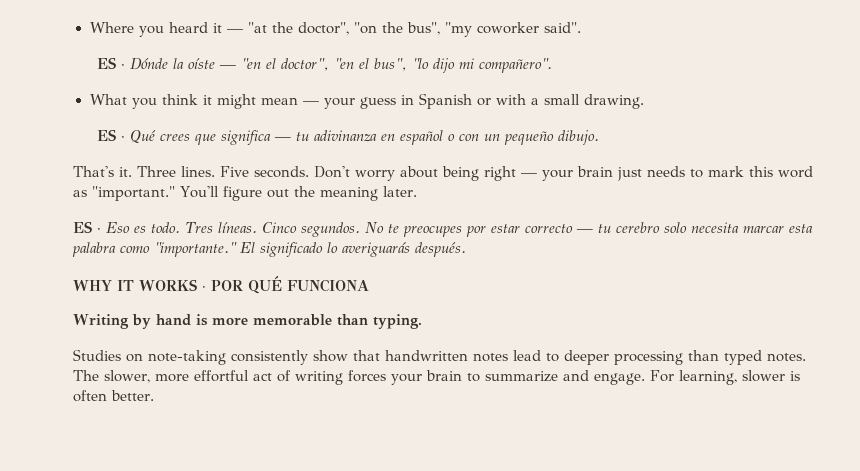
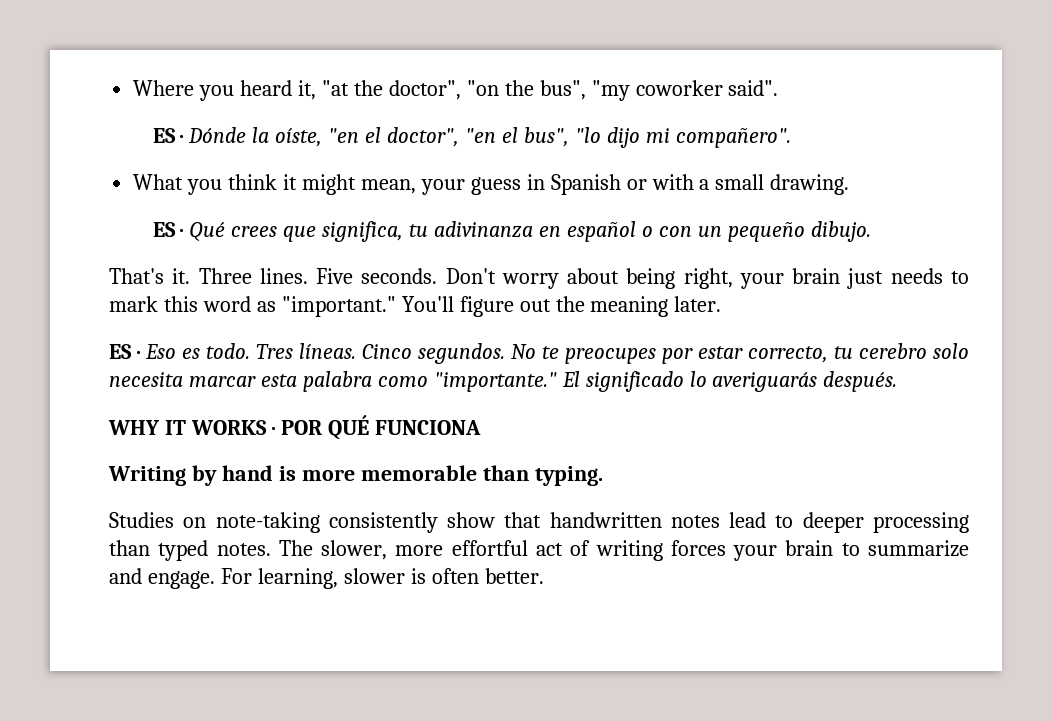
[212,23,243,33] it — -> [298,80,317,100] it,
[187,58,236,69] oíste — -> [275,128,323,147] oíste,
[260,97,319,105] mean — -> [360,179,416,194] mean,
[220,130,291,145] significa — -> [322,221,404,242] significa,
[484,166,537,181] right — -> [683,268,733,289] right,
[524,224,593,233] correcto — -> [748,346,828,363] correcto,

